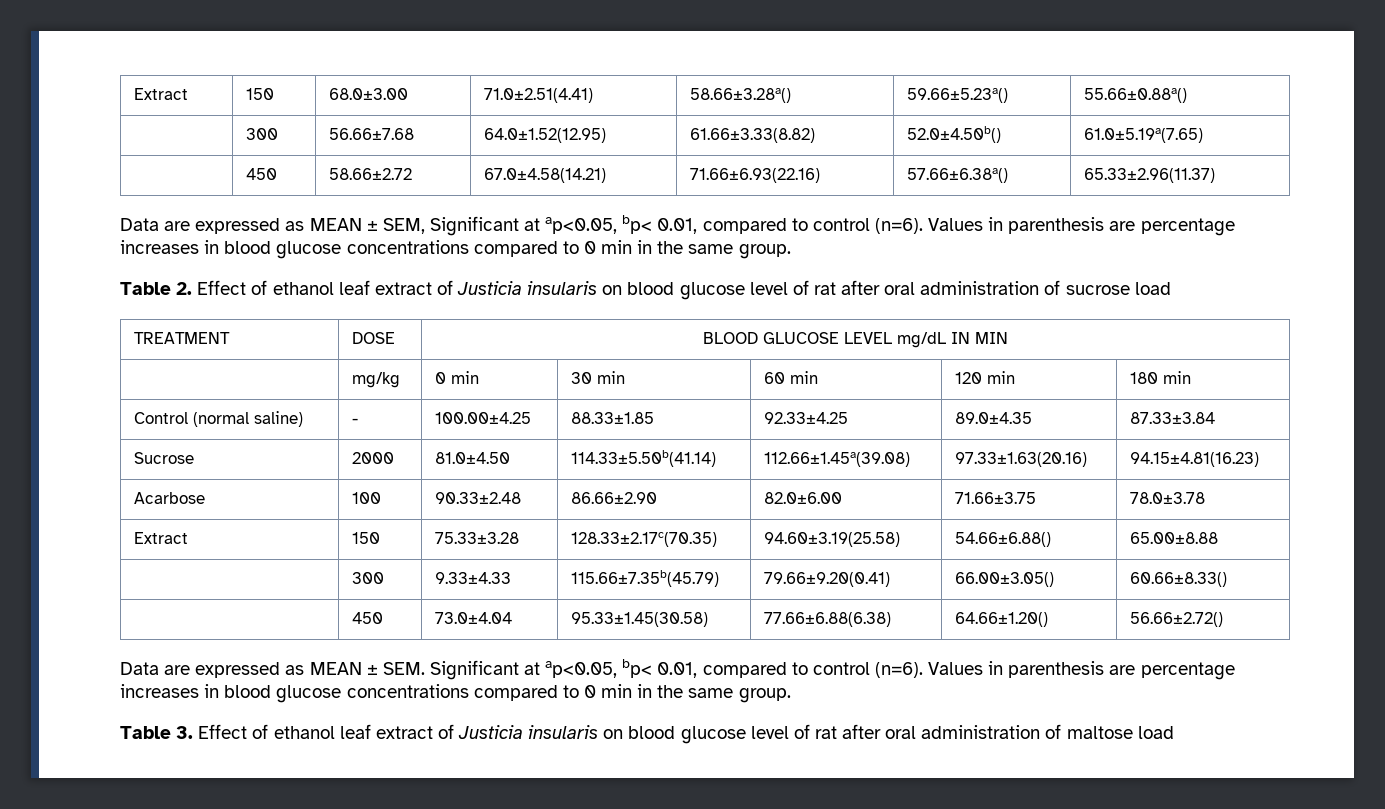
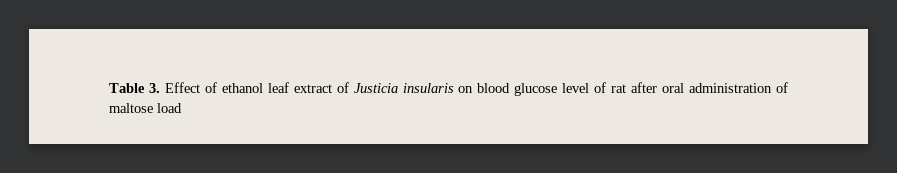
[133,88,188,100] [245,88,274,100] [328,88,408,100] [483,88,593,103] [689,88,791,103] [906,88,1008,103] [1083,88,1187,103] [245,128,278,140] [328,128,414,140] [483,128,606,143] [689,128,815,143] [906,126,1001,143] [1083,128,1203,143] [245,168,277,180] [328,168,412,180] [483,168,606,183] [689,168,820,183] [906,168,1008,183] [1083,168,1215,183] [120,215,1235,236] [120,240,791,259] [120,280,1171,300] [133,332,230,344] [351,332,395,344] [703,332,1008,348] [351,372,400,388] [434,371,479,384] [570,371,625,384] [763,371,818,384] [954,371,1015,384] [1129,371,1191,384] [133,411,303,427] [351,418,358,424] [434,412,531,424] [570,412,654,424] [763,412,848,424] [954,412,1032,424] [1129,412,1215,424] [133,452,194,464] [351,452,394,464] [434,452,510,464] [570,450,716,467] [763,452,910,467] [954,452,1087,467] [1129,452,1259,467] [133,492,205,504] [351,492,381,504] [434,492,521,504] [570,492,657,504] [763,492,842,504] [954,492,1036,504] [1129,492,1205,504] [133,532,188,544] [351,532,380,544] [434,532,519,544] [570,532,717,547] [763,532,900,547] [954,532,1051,547] [1129,532,1218,544] [351,572,384,584] [434,572,511,584] [570,570,719,587] [763,572,890,587] [954,572,1054,587] [1129,572,1227,587] [351,612,383,624] [434,612,512,624] [570,612,708,627] [763,612,891,627] [954,612,1048,627] [1129,612,1223,627] [120,659,1235,680] [120,684,791,703] Extract | 150 | 68.0±3.00 | 71.0±2.51(4.41) | 58.66±3.28a() | 59.66±5.23a() | 55.66±0.88a() // | 300 | 56.66±7.68 | 64.0±1.52(12.95) | 61.66±3.33(8.82) | 52.0±4.50b() | 61.0±5.19a(7.65) // | 450 | 58.66±2.72 | 67.0±4.58(14.21) | 71.66±6.93(22.16) | 57.66±6.38a() | 65.33±2.96(11.37) // Data are expressed as MEAN ± SEM, Significant at ap<0.05, bp< 0.01, compared to control (n=6). Values in parenthesis are percentage increases in blood glucose concentrations compared to 0 min in the same group. // Table 2. Effect of ethanol leaf extract of Justicia insularis on blood glucose level of rat after oral administration of sucrose load // TREATMENT | DOSE | BLOOD GLUCOSE LEVEL mg/dL IN MIN // | mg/kg | 0 min | 30 min | 60 min | 120 min | 180 min // Control (normal saline) | - | 100.00±4.25 | 88.33±1.85 | 92.33±4.25 | 89.0±4.35 | 87.33±3.84 // Sucrose | 2000 | 81.0±4.50 | 114.33±5.50b(41.14) | 112.66±1.45a(39.08) | 97.33±1.63(20.16) | 94.15±4.81(16.23) // Acarbose | 100 | 90.33±2.48 | 86.66±2.90 | 82.0±6.00 | 71.66±3.75 | 78.0±3.78 // Extract | 150 | 75.33±3.28 | 128.33±2.17c(70.35) | 94.60±3.19(25.58) | 54.66±6.88() | 65.00±8.88 // | 300 | 9.33±4.33 | 115.66±7.35b(45.79) | 79.66±9.20(0.41) | 66.00±3.05() | 60.66±8.33() // | 450 | 73.0±4.04 | 95.33±1.45(30.58) | 77.66±6.88(6.38) | 64.66±1.20() | 56.66±2.72() // Data are expressed as MEAN ± SEM. Significant at ap<0.05, bp< 0.01, compared to control (n=6). Values in parenthesis are percentage increases in blood glucose concentrations compared to 0 min in the same group. // -> (109, 88) none

